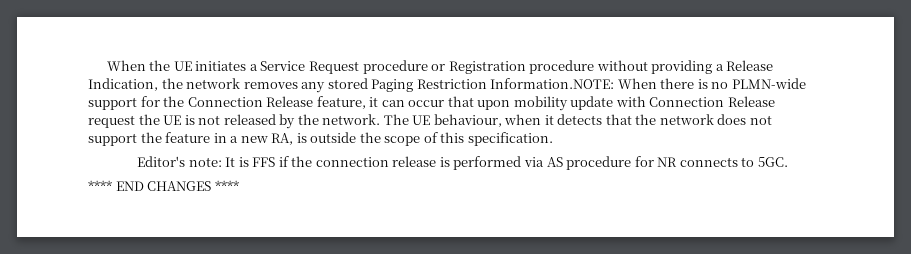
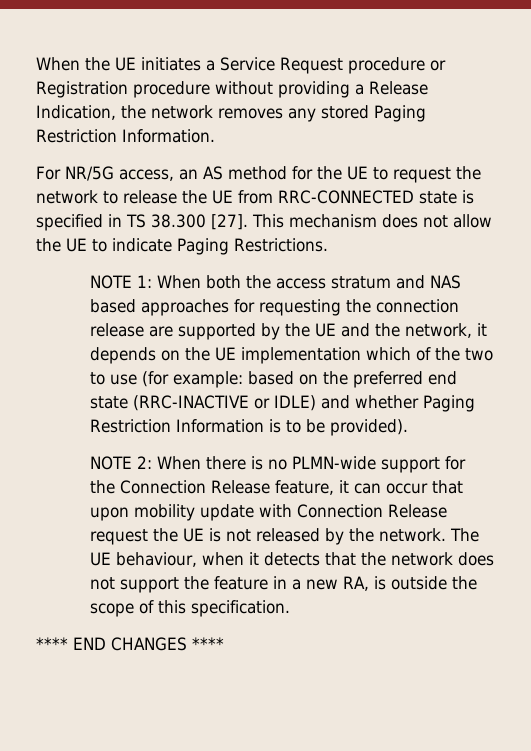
[490,78,615,89] Information.NOTE: -> [122,129,215,143] [36,166,481,183] [36,190,474,204] [36,214,492,231] [36,238,328,255] [90,275,462,289] [90,299,460,316] [90,323,488,340] [90,347,494,364] [90,371,458,388] [90,395,476,412] [90,419,409,436] [90,456,153,470] Information. // For NR/5G access, an AS method for the UE to request the network to release the UE from RRC-CONNECTED state is specified in TS 38.300 [27]. This mechanism does not allow the UE to indicate Paging Restrictions. // NOTE 1: When both the access stratum and NAS based approaches for requesting the connection release are supported by the UE and the network, it depends on the UE implementation which of the two to use (for example: based on the preferred end state (RRC-INACTIVE or IDLE) and whether Paging Restriction Information is to be provided). // NOTE 2:
[137,156,788,170] // Editor's note: It is FFS if the connection release is performed via AS procedure for NR connects to 5GC. -> (291, 608) none

